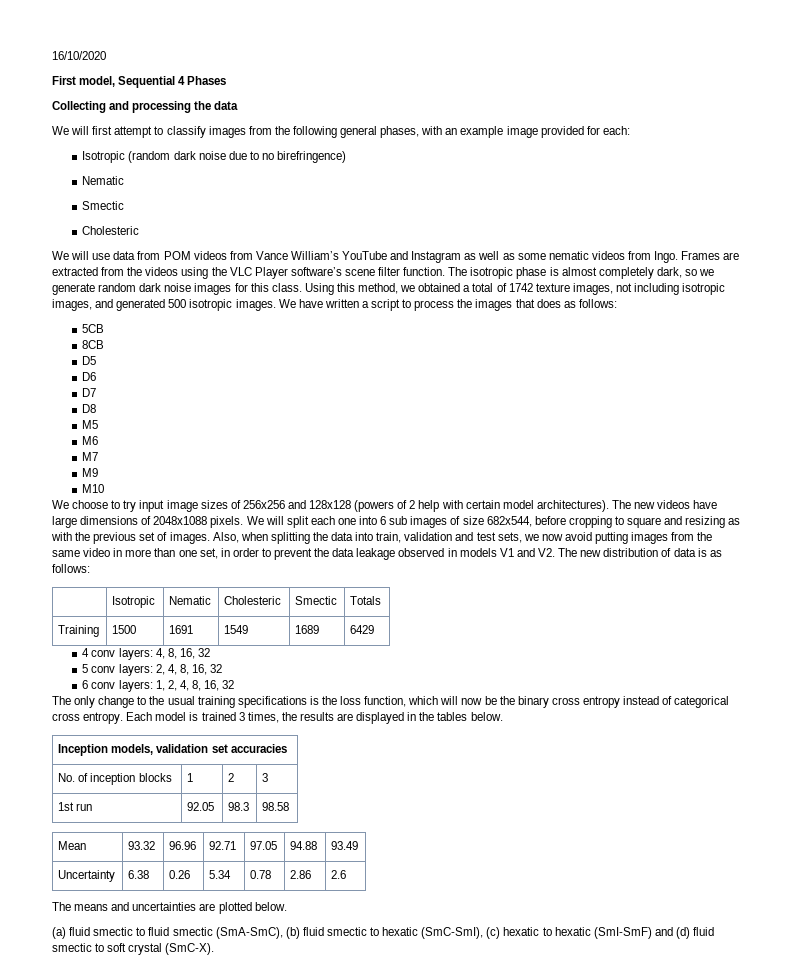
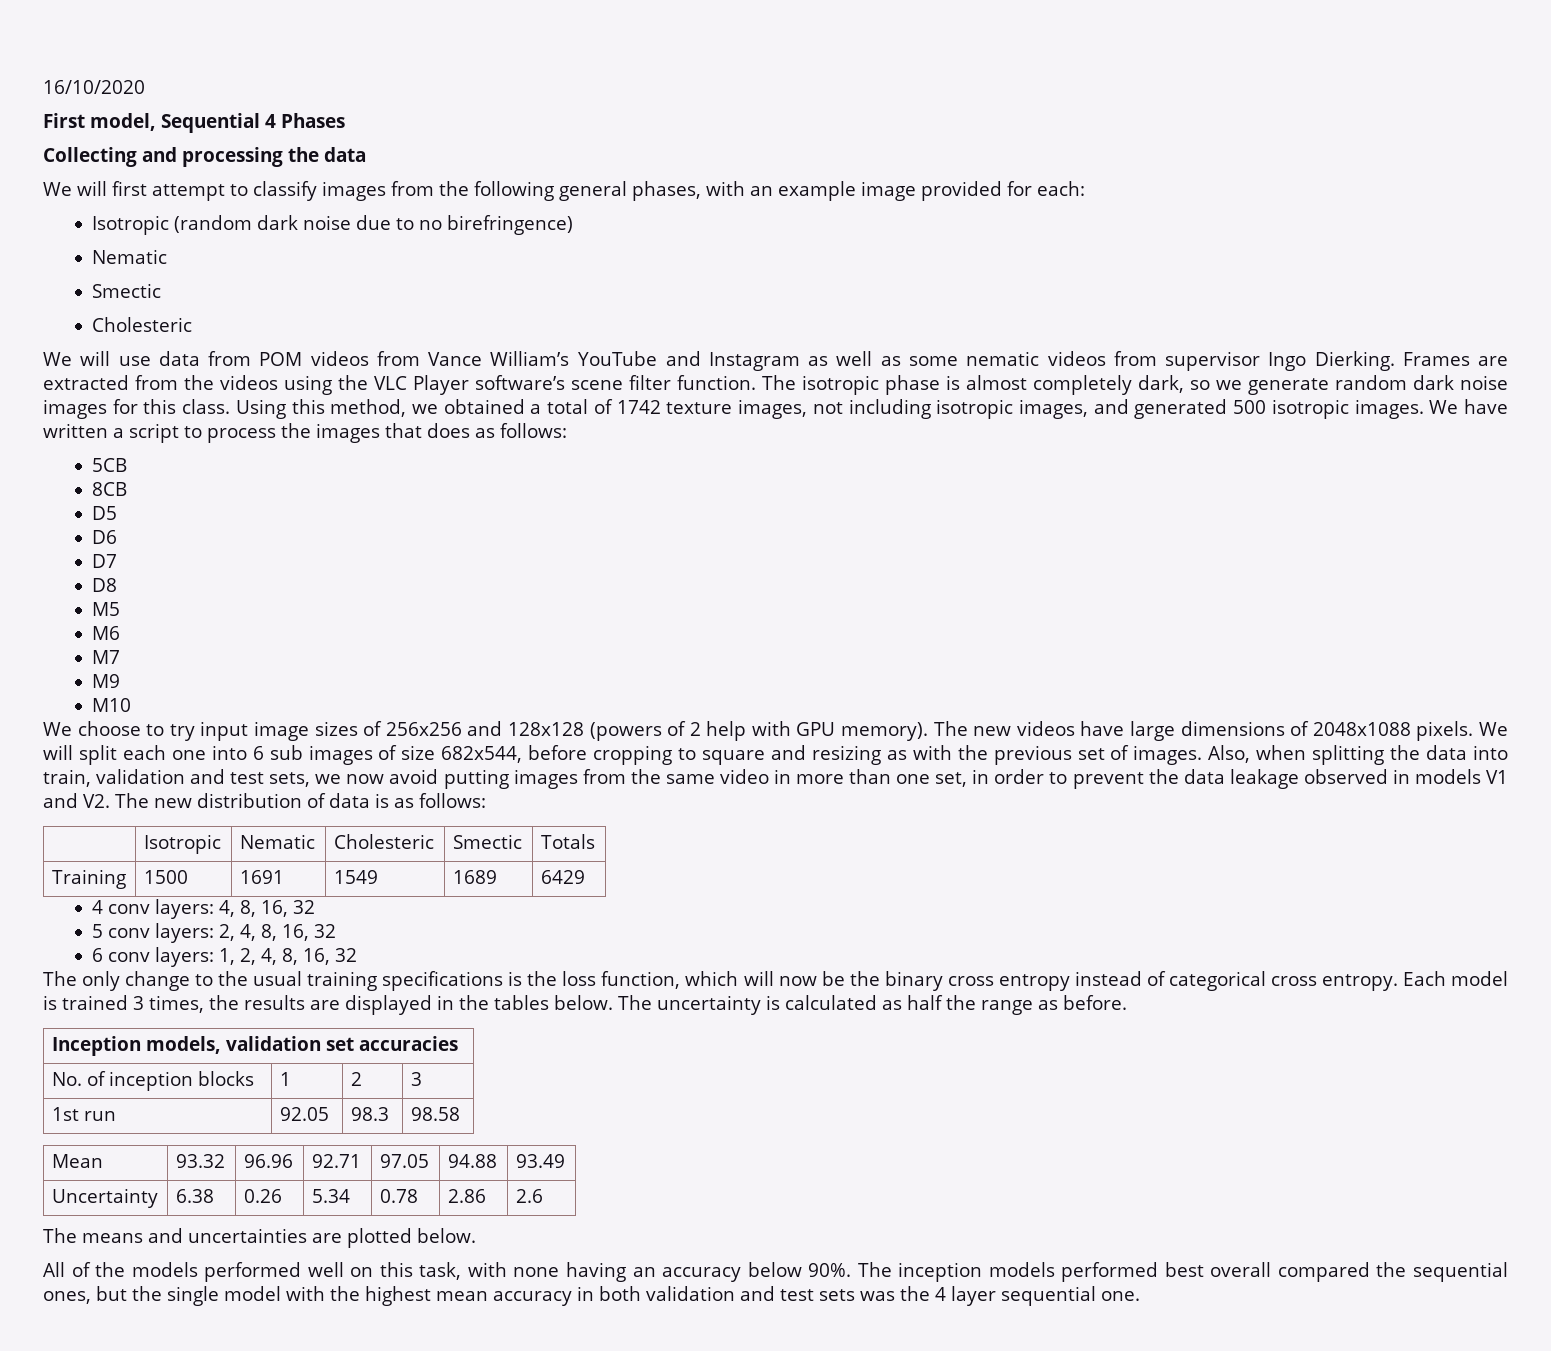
[654,251,679,263] Ingo. -> [1164,351,1395,371] supervisor Ingo Dierking.
[465,500,609,512] certain model architectures). -> [796,722,929,741] GPU memory).
(503, 716) none -> [617,995,1127,1015] The uncertainty is calculated as half the range as before.
[52,927,715,939] [52,943,215,955] (a) fluid smectic to fluid smectic (SmA-SmC), (b) fluid smectic to hexatic (SmC-SmI), (c) hexatic to hexatic (SmI-SmF) and (d) fluid smectic to soft crystal (SmC-X). -> [43,1262,1509,1282] [43,1286,1140,1306] All of the models performed well on this task, with none having an accuracy below 90%. The inception models performed best overall compared the sequential ones, but the single model with the highest mean accuracy in both validation and test sets was the 4 layer sequential one.

